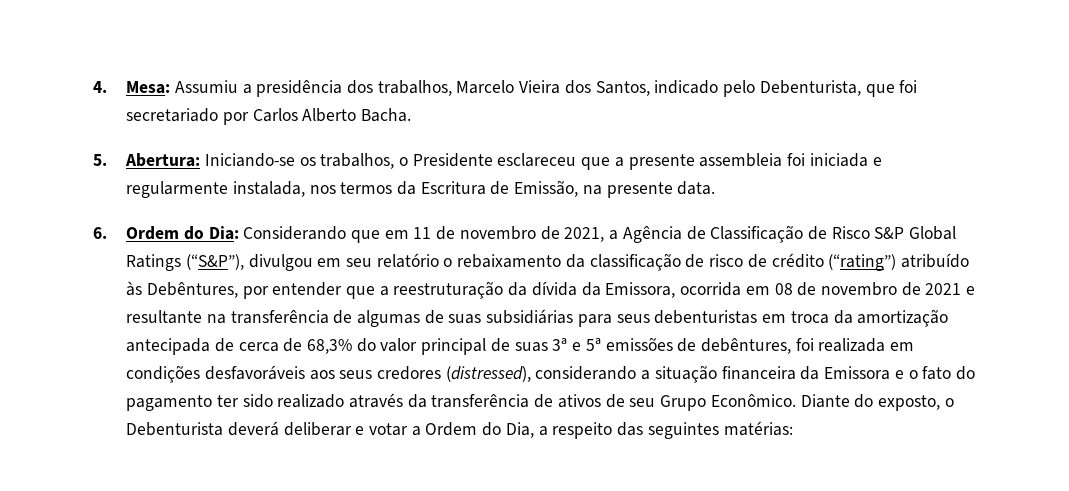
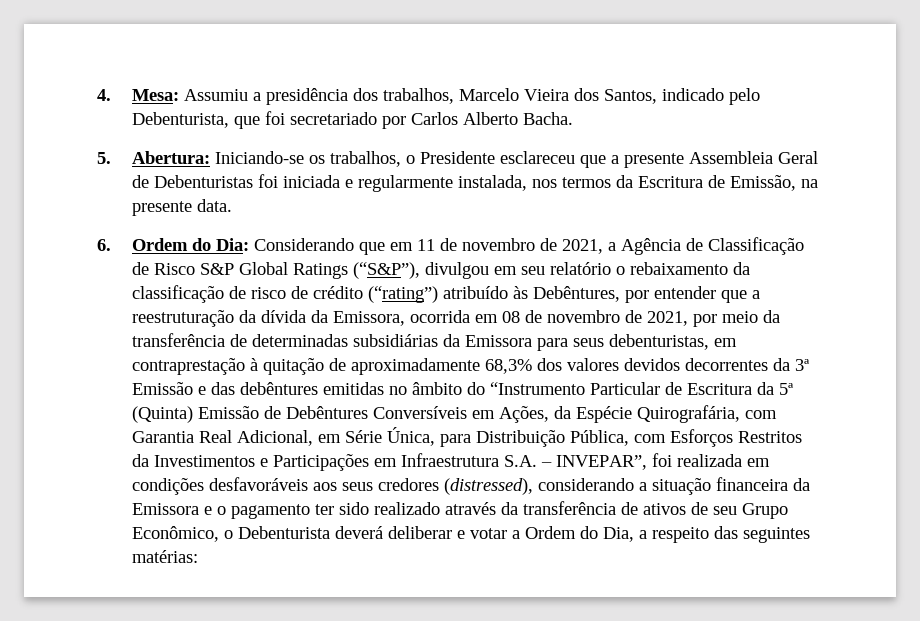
[699,153,783,167] assembleia -> [689,151,819,164] [132,175,254,188] Assembleia Geral de Debenturistas
[925,283,976,295] [126,309,949,327] [126,337,791,355] 2021 e resultante na transferência de algumas de suas subsidiárias para seus debenturistas em troca da amortização antecipada de cerca de 68,3% do valor principal de suas 3ª e 5ª emissões de debêntures, -> [647,310,781,327] [132,333,738,351] [132,358,811,375] [132,382,795,395] [132,405,778,423] [132,427,803,447] [132,453,648,471] 2021, por meio da transferência de determinadas subsidiárias da Emissora para seus debenturistas, em contraprestação à quitação de aproximadamente 68,3% dos valores devidos decorrentes da 3ª Emissão e das debêntures emitidas no âmbito do “Instrumento Particular de Escritura da 5ª (Quinta) Emissão de Debêntures Conversíveis em Ações, da Espécie Quirografária, com Garantia Real Adicional, em Série Única, para Distribuição Pública, com Esforços Restritos da Investimentos e Participações em Infraestrutura S.A. – INVEPAR”,
[922,366,975,380] fato do -> (227, 510) none
[710,394,940,411] Econômico. Diante do exposto, -> [132,526,220,542] Econômico,

